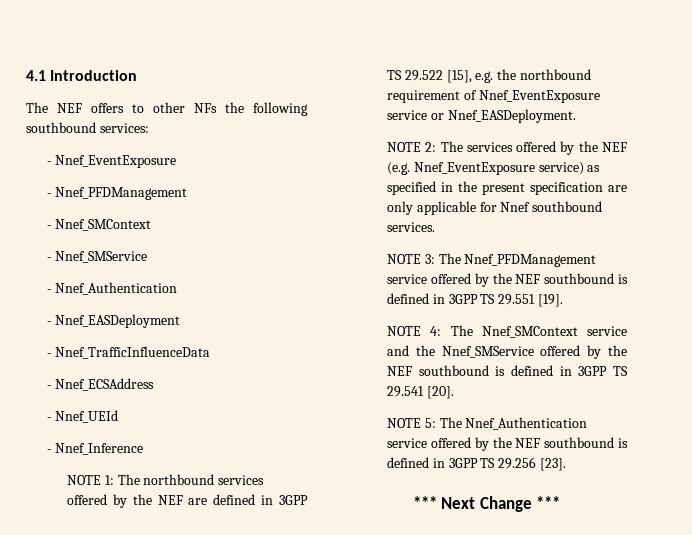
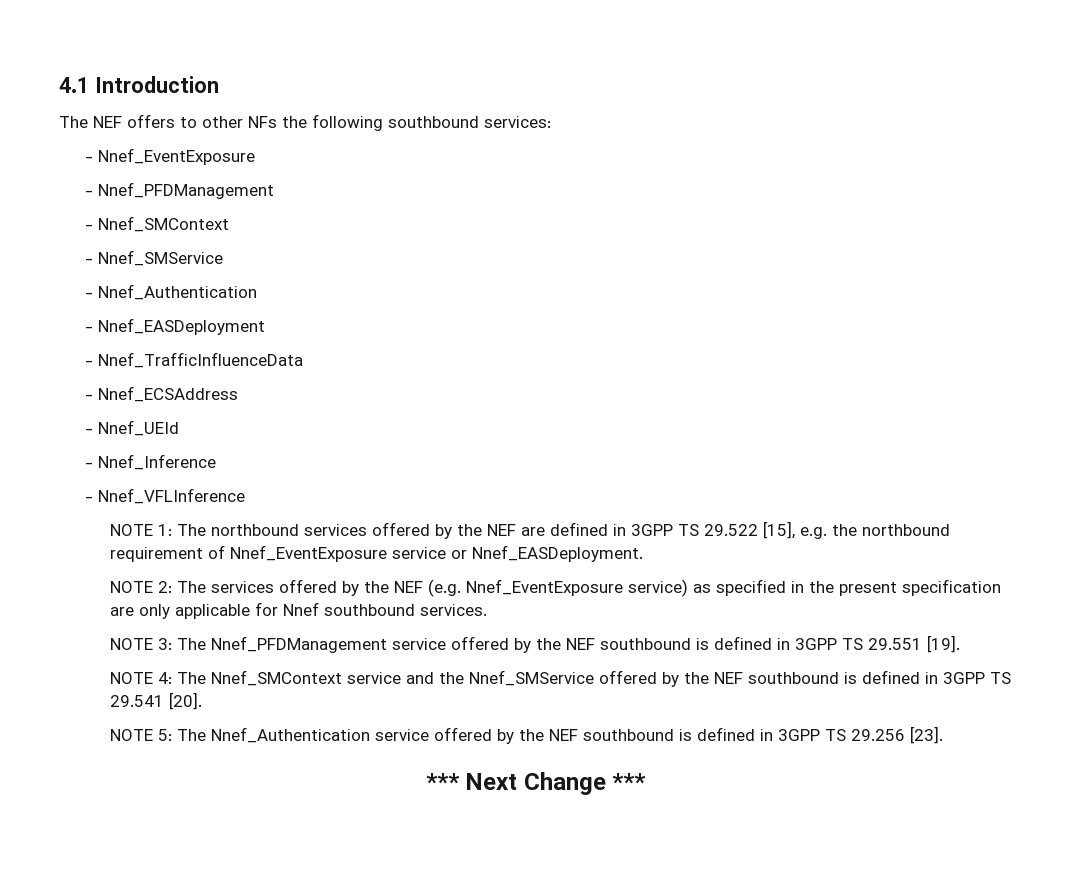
(144, 449) none -> [84,488,245,504] // - Nnef_VFLInference

